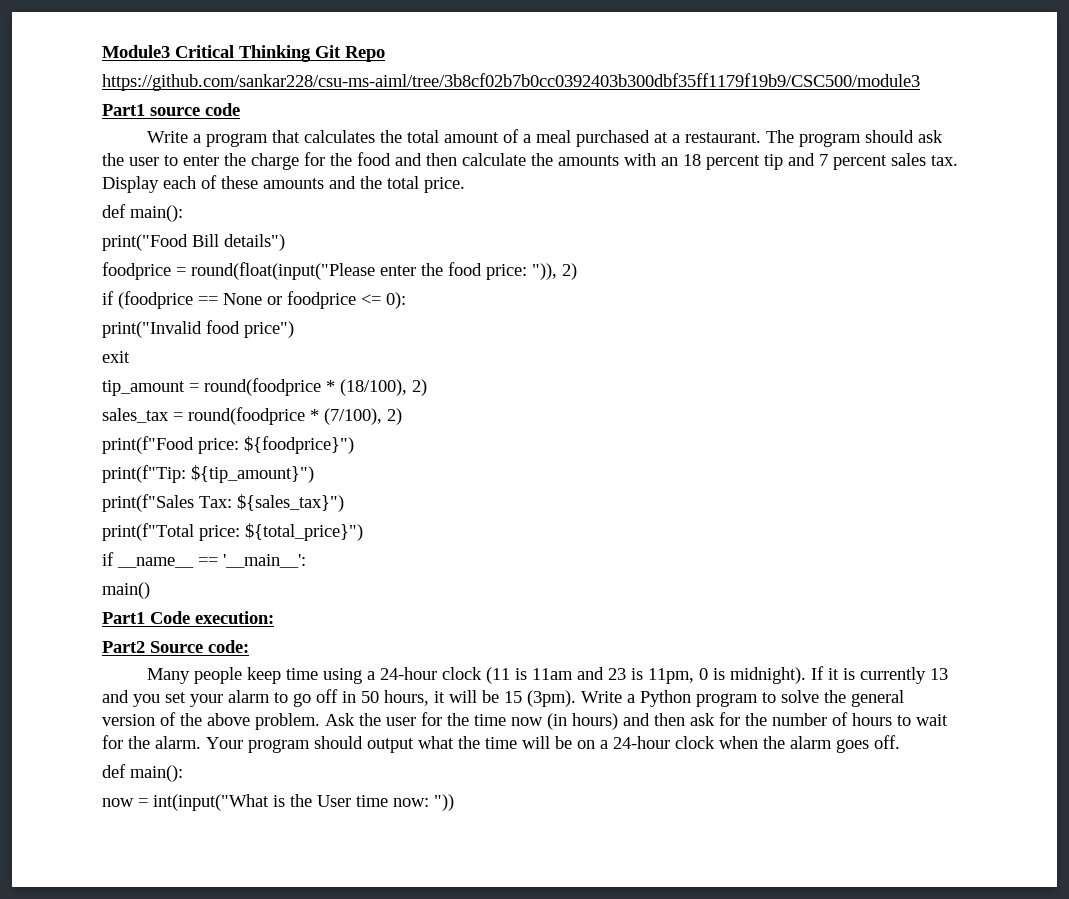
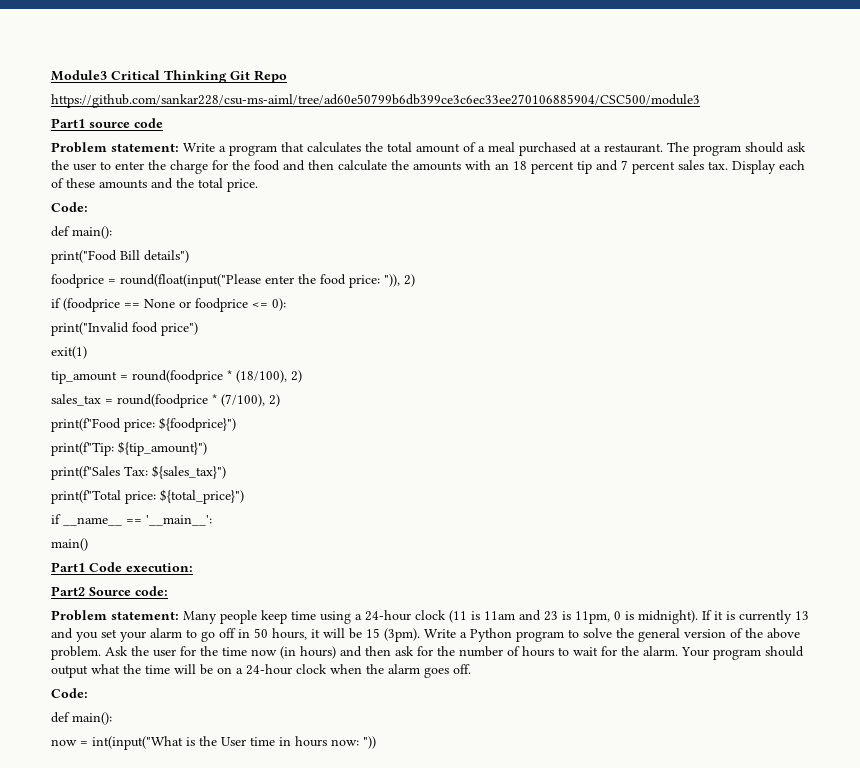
[102,73,920,91] https://github.com/sankar228/csu-ms-aiml/tree/3b8cf02b7b0cc0392403b300dbf35ff1179f19b9/CSC500/module3 -> [51,94,700,108] https://github.com/sankar228/csu-ms-aiml/tree/ad60e50799b6db399ce3c6ec33ee270106885904/CSC500/module3
(240, 109) none -> [51,142,179,153] Problem statement:
(465, 185) none -> [51,202,88,212] // Code:
[102,351,130,363] exit -> [51,346,87,359] exit(1)
(249, 646) none -> [51,610,179,621] Problem statement:
(900, 742) none -> [51,688,88,698] // Code:
(388, 801) none -> [279,736,327,747] in hours

